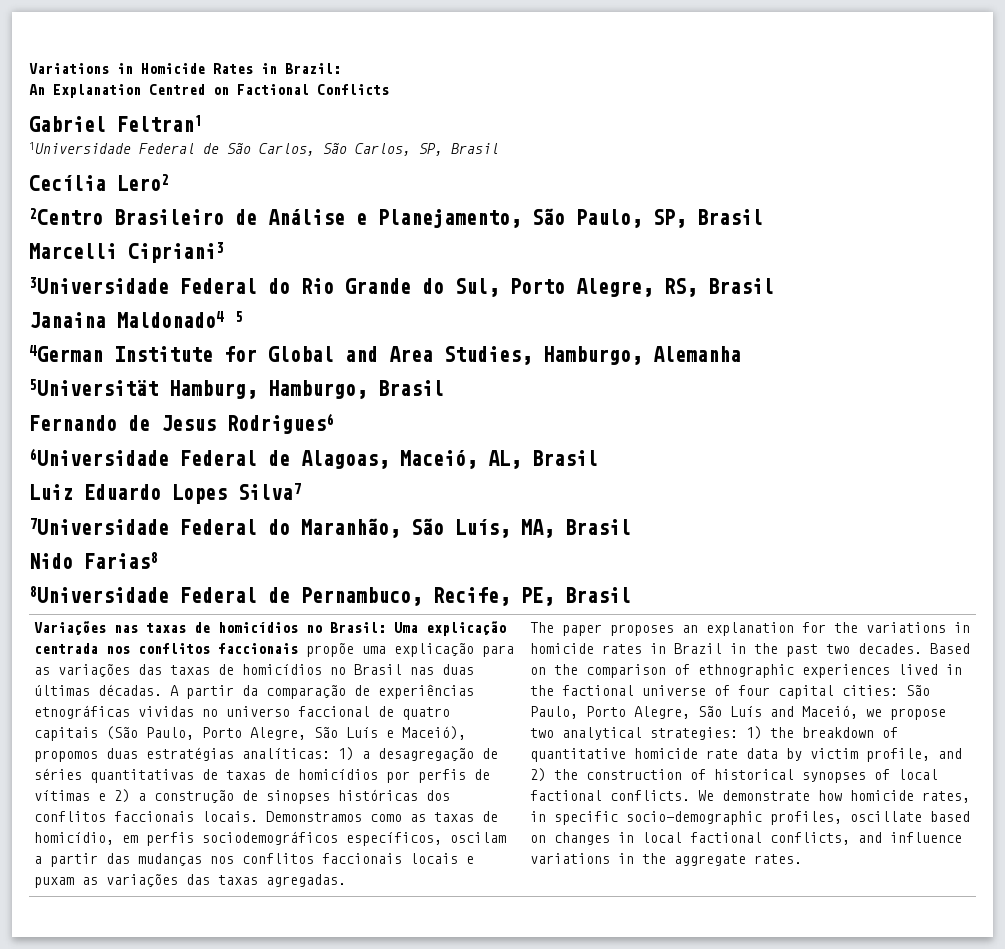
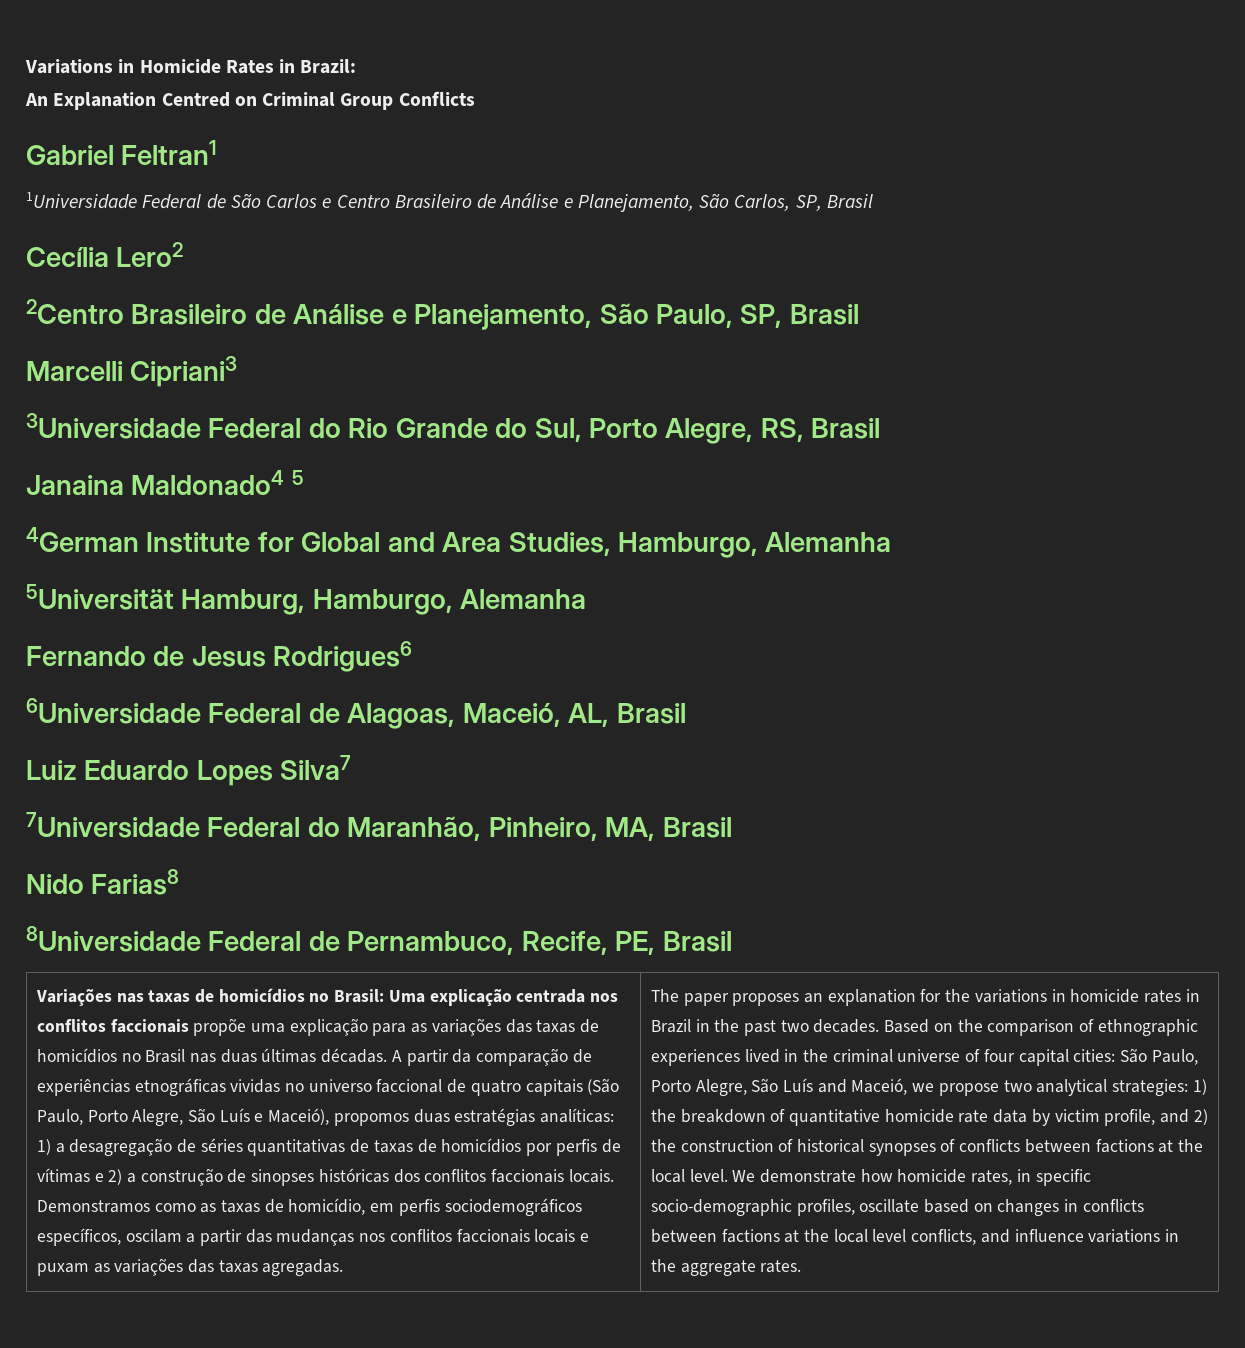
[237,84,309,95] Factional -> [262,92,394,110] Criminal Group
[259,143,315,156] Carlos, -> [266,193,694,212] Carlos e Centro Brasileiro de Análise e Planejamento,
[378,380,444,396] Brasil -> [460,589,587,609] Alemanha
[411,518,510,538] São Luís, -> [488,817,598,841] Pinheiro,
[561,685,634,696] factional -> [832,1049,893,1063] criminal
[897,769,938,780] [529,790,690,801] local factional conflicts. -> [959,1139,1204,1153] [650,1169,728,1183] conflicts between factions at the local level.
[641,832,762,843] local factional -> [1082,1199,1144,1212] [650,1229,907,1243] conflicts between factions at the local level

